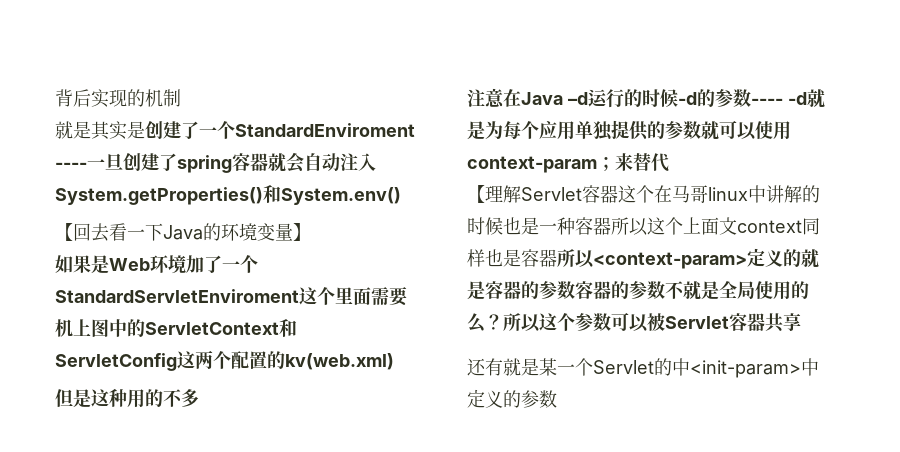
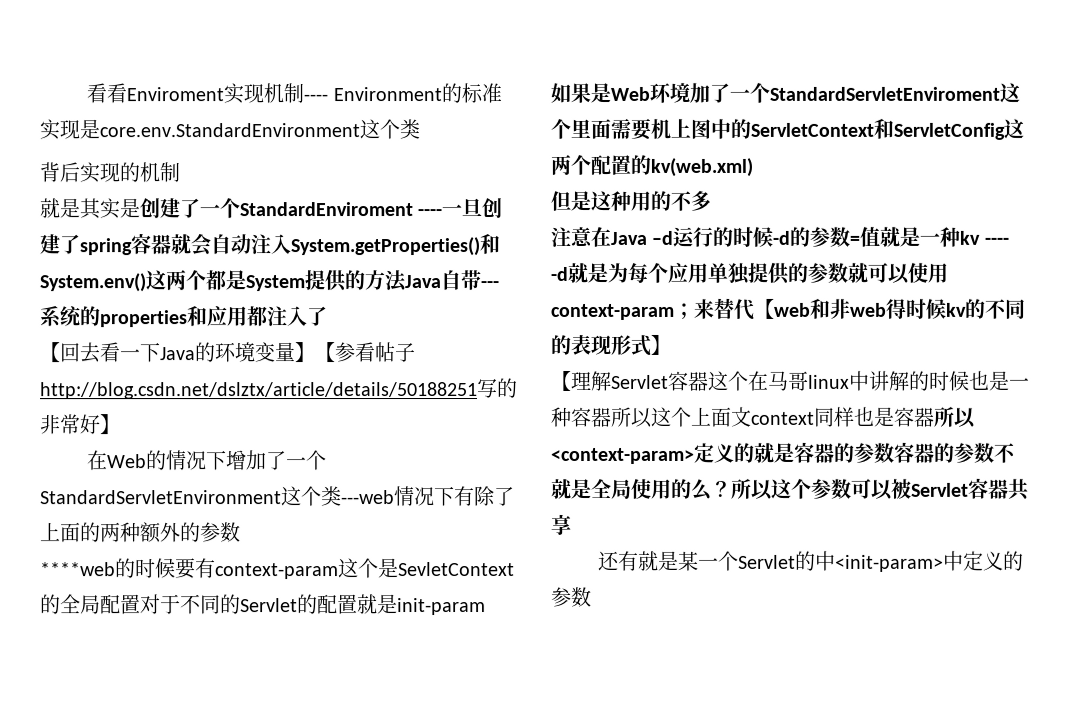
(55, 98) none -> [86,83,502,105] [39,119,420,141] 看看Enviroment实现机制---- Environment的标准实现是core.env.StandardEnvironment这个类 //
(401, 196) none -> [145,269,499,293] [39,305,327,328] 这两个都是System提供的方法Java自带---系统的properties和应用都注入了
(311, 232) none -> [314,342,416,363] [40,378,518,400] [40,414,121,435] [87,450,328,471] [40,486,515,507] [40,522,241,544] [40,558,515,580] [40,594,486,616] 【参看帖子http://blog.csdn.net/dslztx/article/details/50188251写的非常好】 // 在Web的情况下增加了一个StandardServletEnvironment这个类---web情况下有除了上面的两种额外的参数 // ****web的时候要有context-param这个是SevletContext的全局配置对于不同的Servlet的配置就是init-param
(751, 98) none -> [849,226,981,247] =值就是一种kv
(669, 162) none -> [753,298,1025,319] [550,334,672,356] 【web和非web得时候kv的不同的表现形式】

